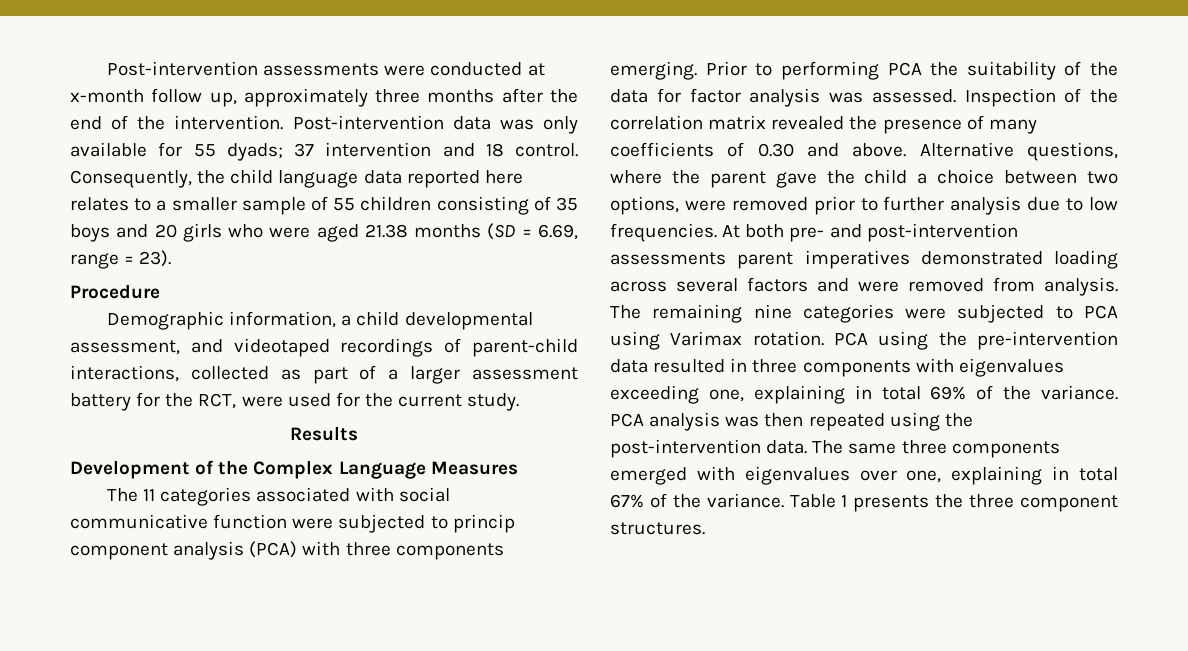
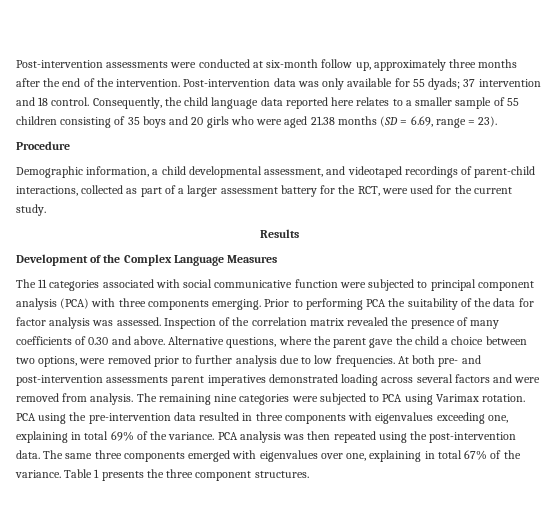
[70,89,144,103] x-month -> [266,59,319,68] six-month
[452,514,515,533] princip -> [430,279,476,291] principal

